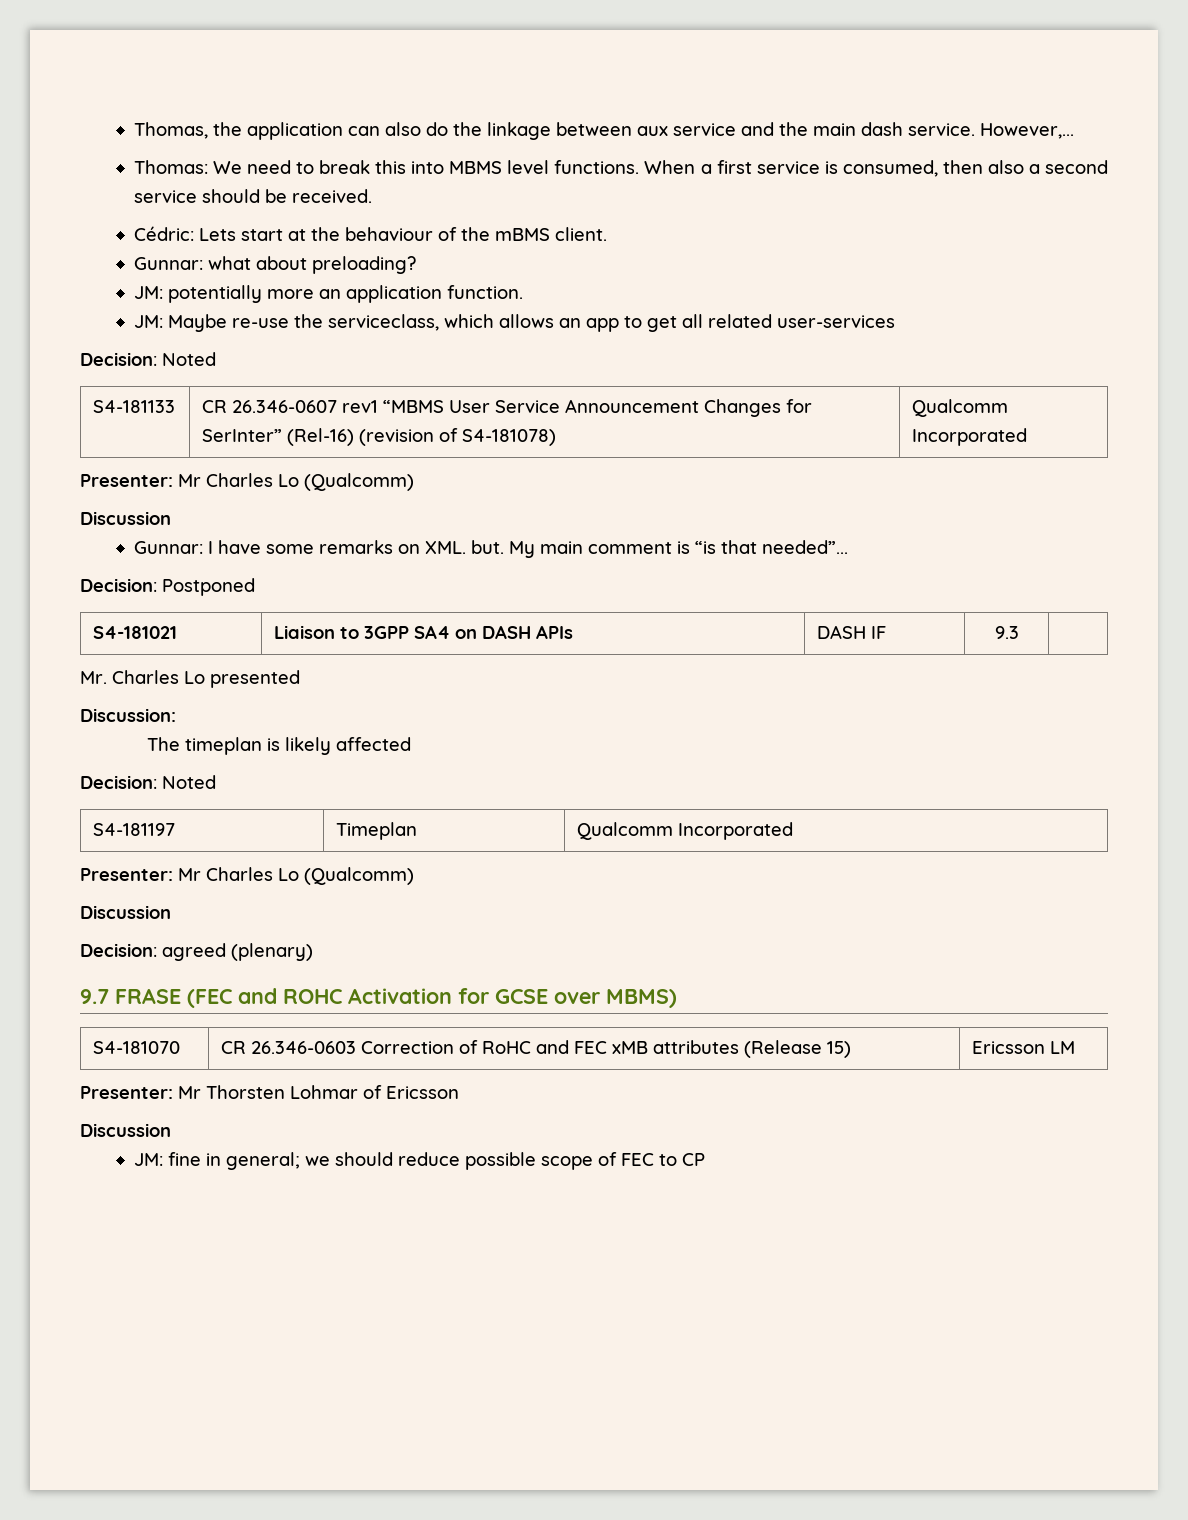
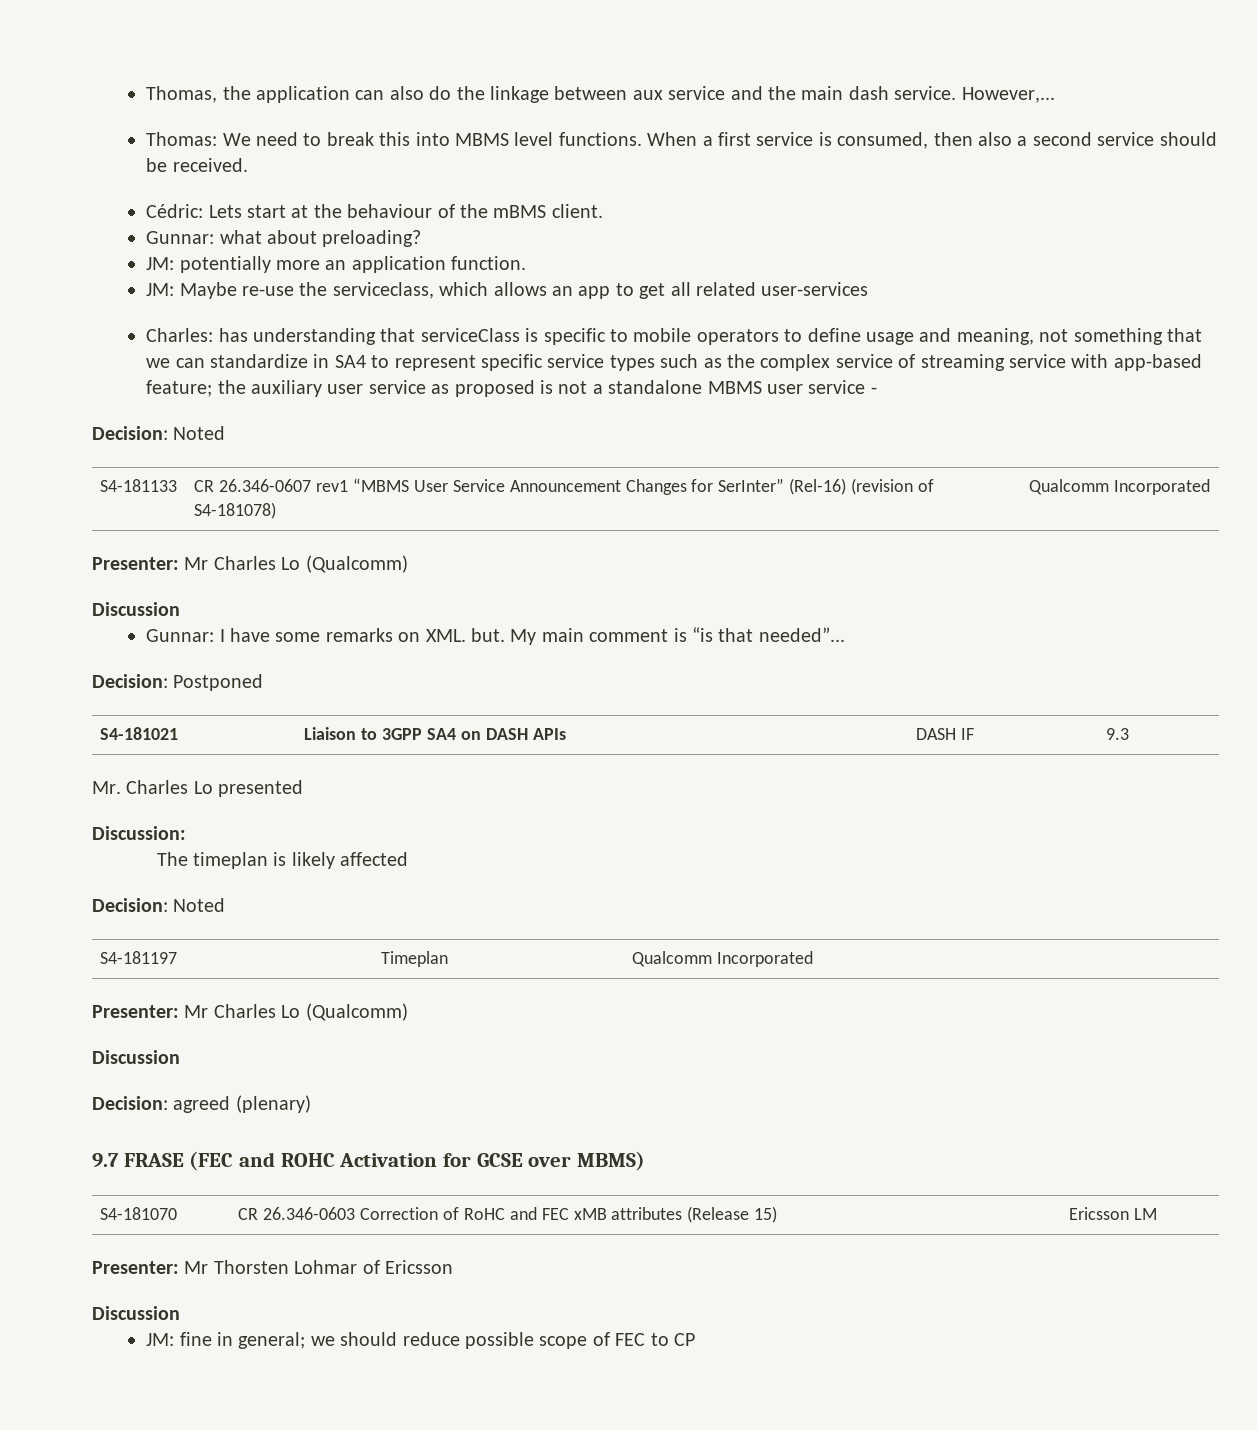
(895, 321) none -> [146,328,1203,345] [146,354,1202,371] [146,380,877,397] // Charles: has understanding that serviceClass is specific to mobile operators to define usage and meaning, not something that we can standardize in SA4 to represent specific service types such as the complex service of streaming service with app-based feature; the auxiliary user service as proposed is not a standalone MBMS user service -

